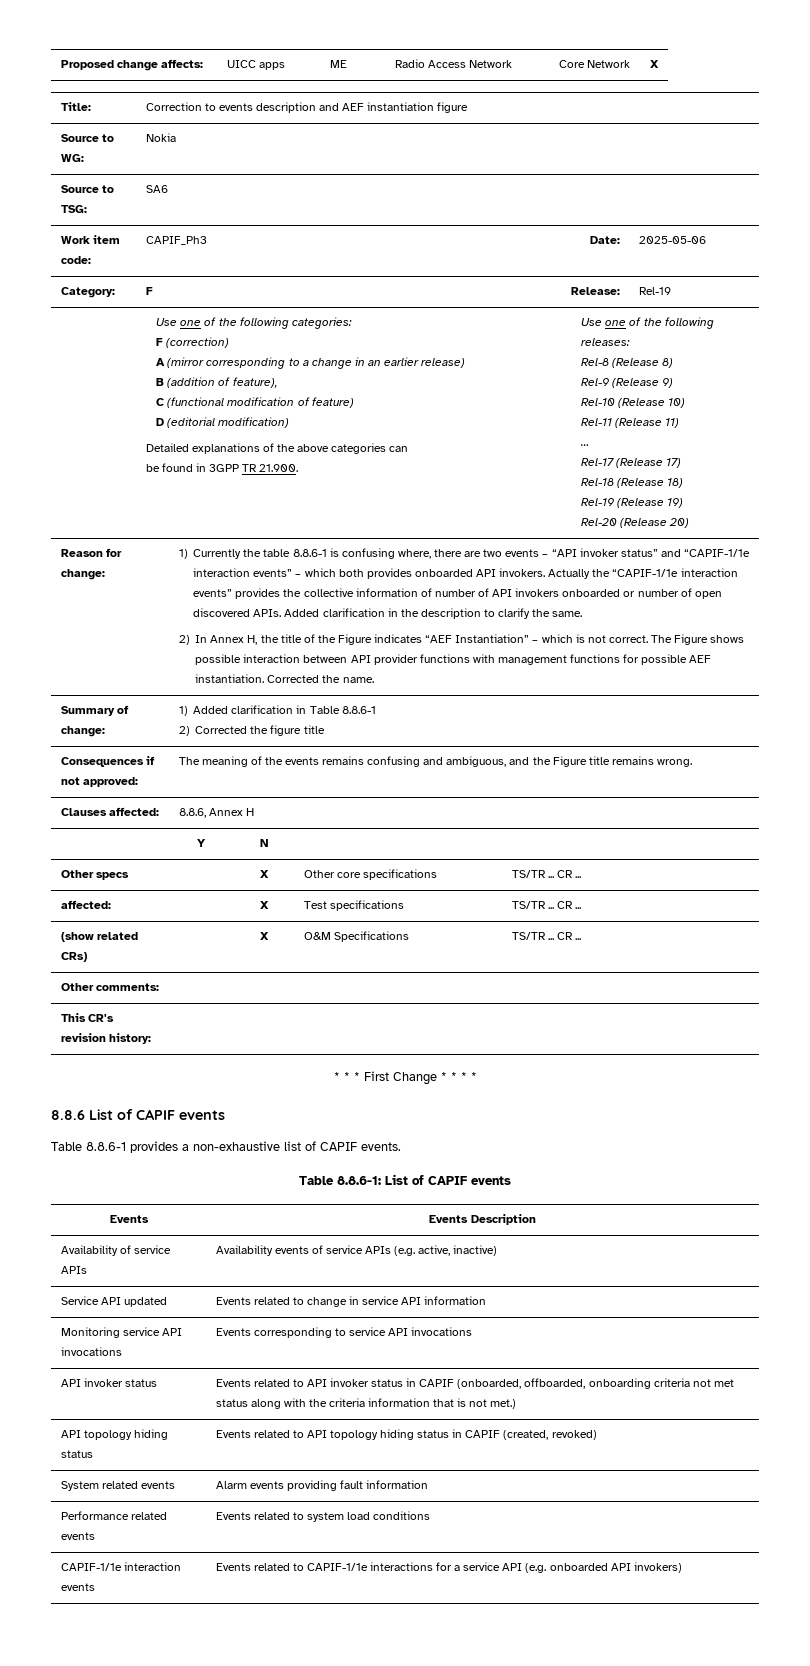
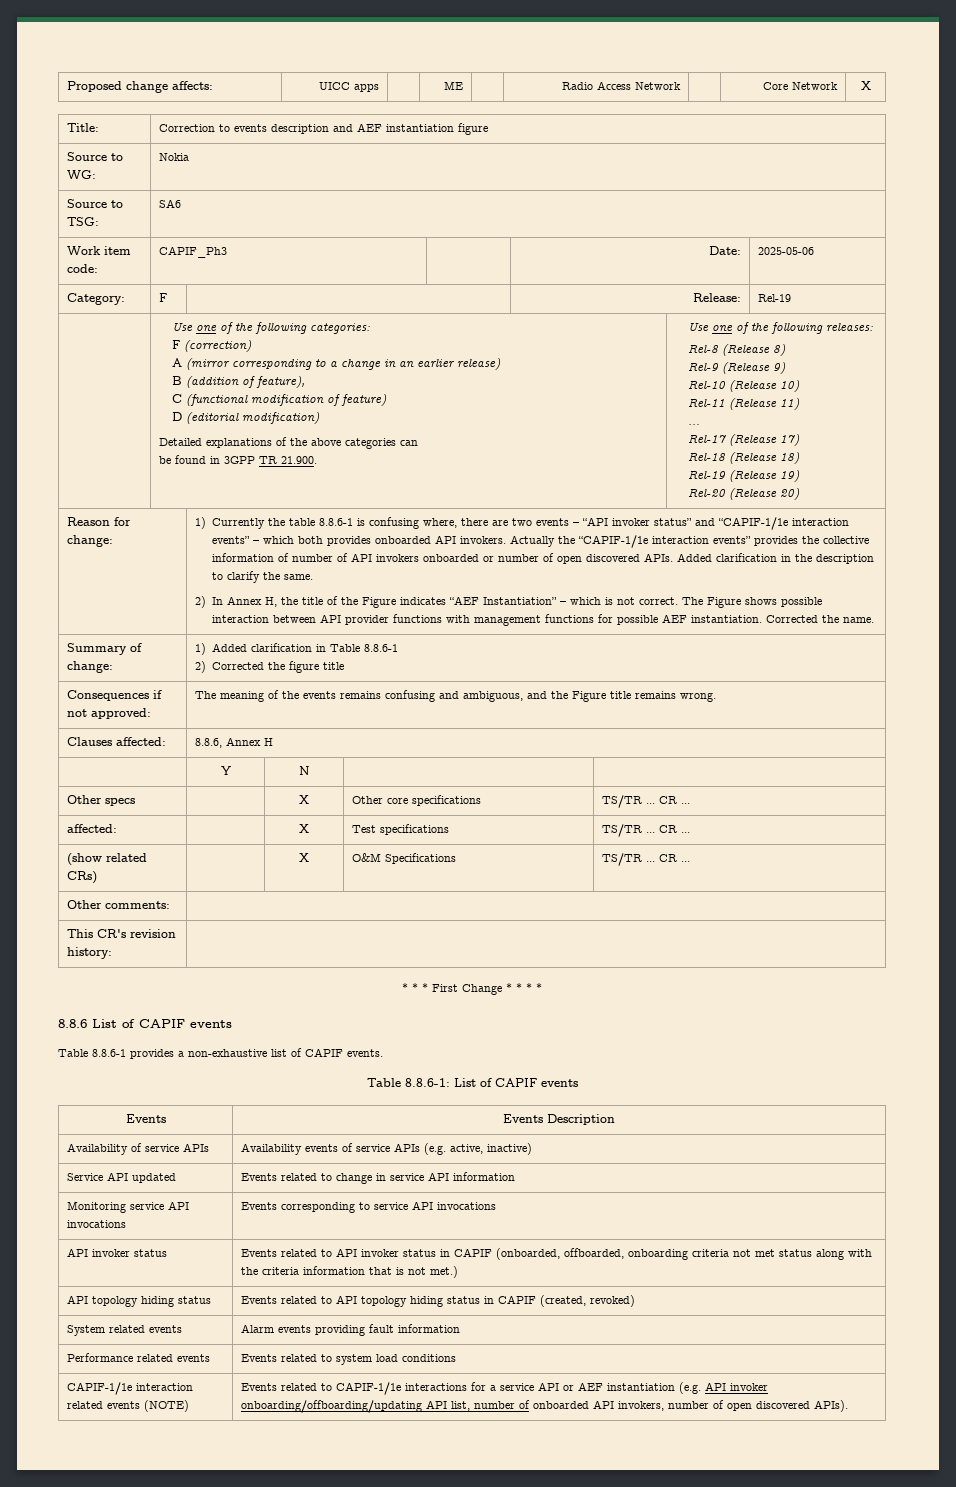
[60,1583,95,1591] events -> [66,1400,189,1412] related events (NOTE)
[525,1562,682,1573] (e.g. onboarded API invokers) -> [562,1382,768,1394] [240,1400,848,1413] or AEF instantiation (e.g. API invoker onboarding/offboarding/updating API list, number of onboarded API invokers, number of open discovered APIs).

